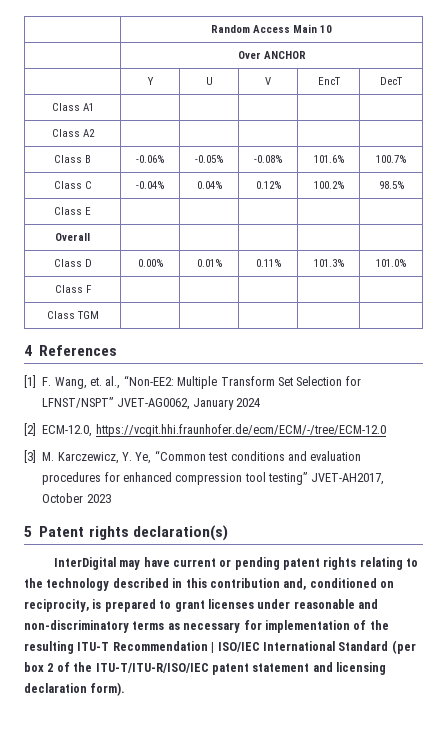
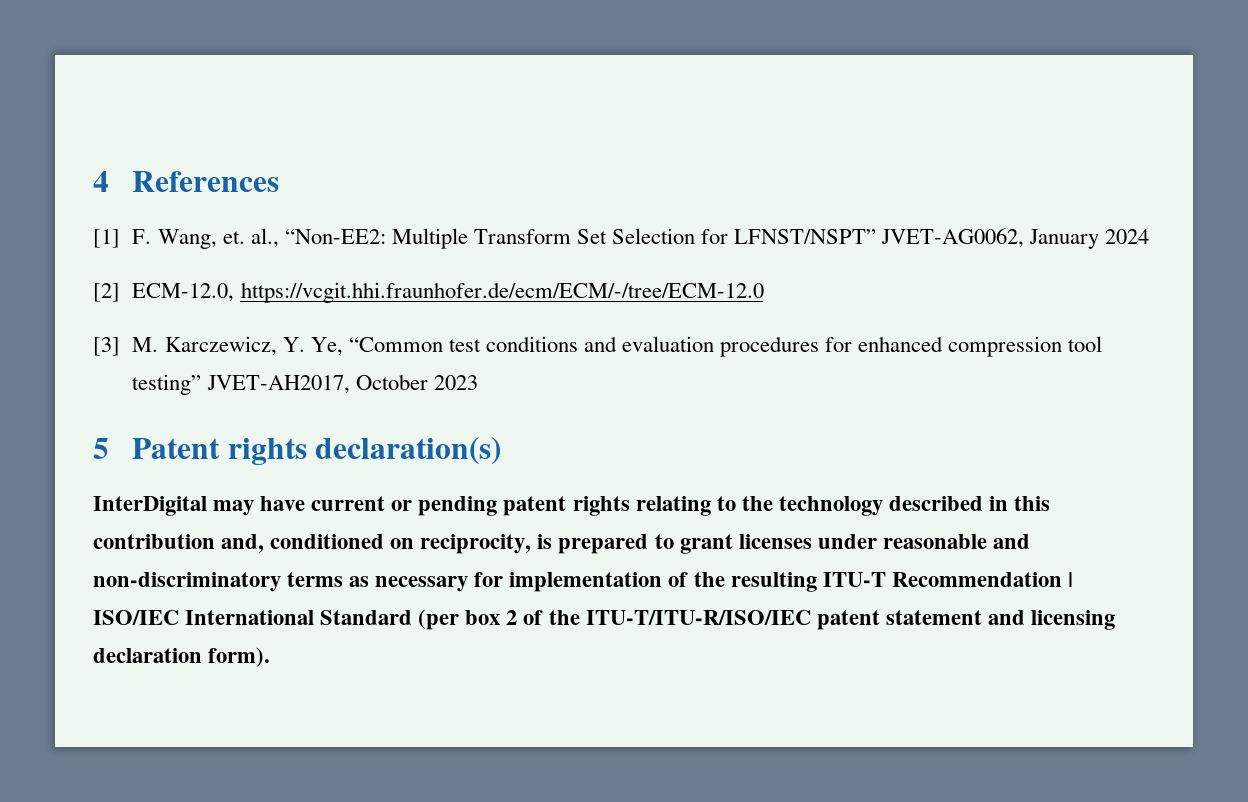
[211,24,332,33] [237,51,306,59] [146,77,154,85] [205,77,213,85] [265,77,271,85] [317,77,341,85] [380,77,403,85] [51,103,94,111] [51,129,95,137] [54,155,91,163] [136,155,164,163] [195,155,224,163] [254,155,282,163] [313,155,344,163] [376,155,406,163] [53,181,92,189] [136,181,164,189] [196,181,222,189] [255,181,281,189] [313,181,344,189] [378,181,404,189] [54,207,91,215] [55,233,90,241] [53,259,92,267] [137,259,163,267] [196,259,222,267] [255,259,281,267] [313,259,344,267] [376,259,406,267] [54,285,92,293] [46,311,99,319] | Random Access Main 10 // | Over ANCHOR // | Y | U | V | EncT | DecT // Class A1 | | | | | // Class A2 | | | | | // Class B | -0.06% | -0.05% | -0.08% | 101.6% | 100.7% // Class C | -0.04% | 0.04% | 0.12% | 100.2% | 98.5% // Class E | | | | | // Overall | | | | | // Class D | 0.00% | 0.01% | 0.11% | 101.3% | 101.0% // Class F | | | | | // Class TGM | | | | | // -> (93, 181) none

